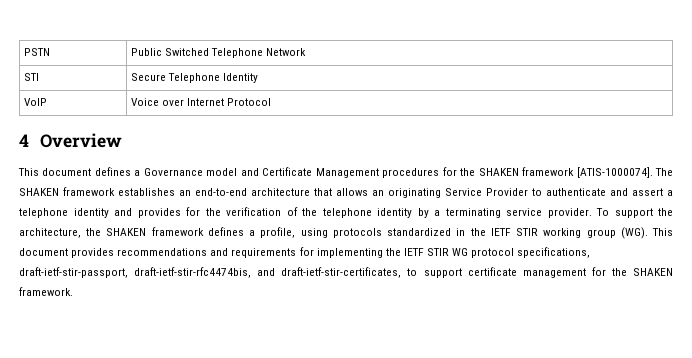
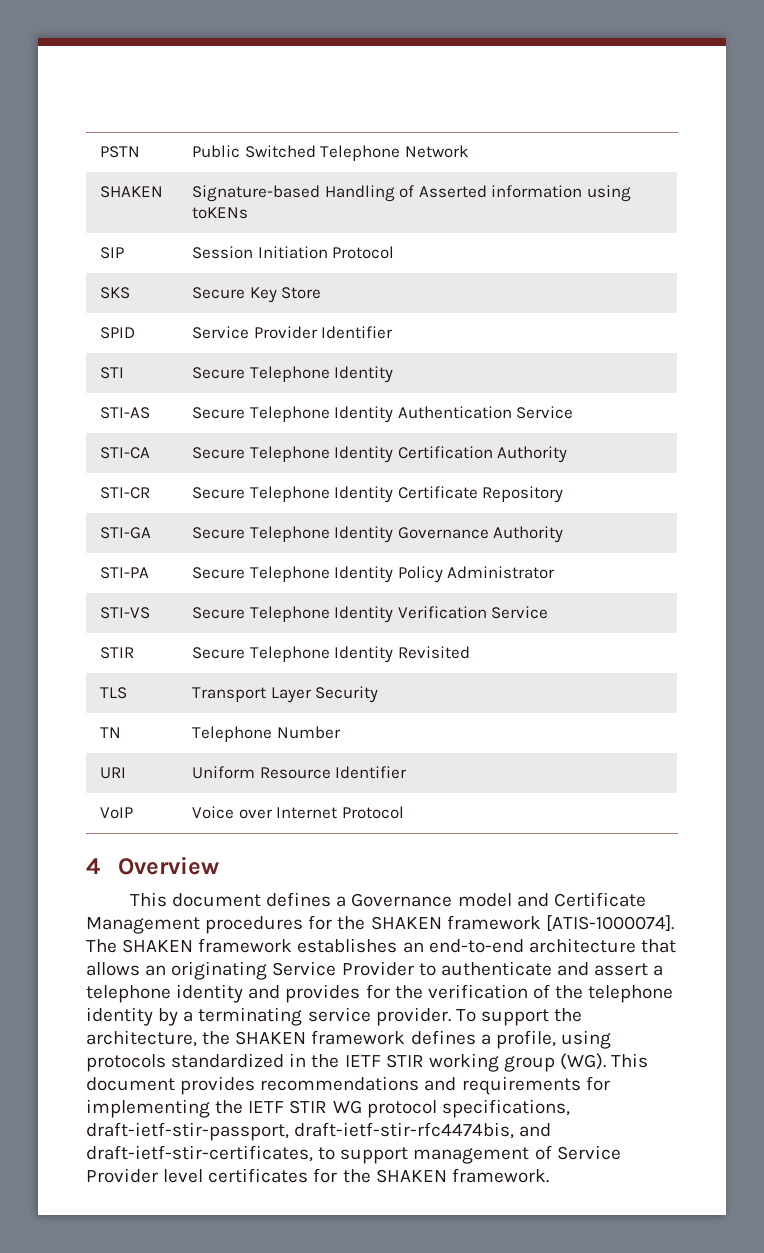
[23,73,39,81] [130,73,259,83] STI | Secure Telephone Identity -> [100,186,164,198] [192,185,631,202] [192,207,249,219] [100,247,125,259] [192,246,395,259] [100,287,131,299] [192,287,322,303] [100,327,136,339] [192,326,394,339] [100,367,125,379] [192,366,394,383] [100,407,151,419] [192,406,574,423] [100,447,151,459] [192,446,568,463] [100,487,151,499] [192,486,564,503] [100,527,152,539] [192,526,564,543] [100,567,150,579] [192,566,556,583] [100,607,151,619] [192,606,549,623] [100,647,135,659] [192,646,470,663] [100,687,128,699] [192,686,379,703] [100,727,122,738] [192,726,341,742] [100,767,127,779] [192,766,408,779] SHAKEN | Signature-based Handling of Asserted information using toKENs // SIP | Session Initiation Protocol // SKS | Secure Key Store // SPID | Service Provider Identifier // STI | Secure Telephone Identity // STI-AS | Secure Telephone Identity Authentication Service // STI-CA | Secure Telephone Identity Certification Authority // STI-CR | Secure Telephone Identity Certificate Repository // STI-GA | Secure Telephone Identity Governance Authority // STI-PA | Secure Telephone Identity Policy Administrator // STI-VS | Secure Telephone Identity Verification Service // STIR | Secure Telephone Identity Revisited // TLS | Transport Layer Security // TN | Telephone Number // URI | Uniform Resource Identifier
[467,267,586,278] certificate management -> [413,1145,621,1164] [86,1168,309,1183] management of Service Provider level certificates

